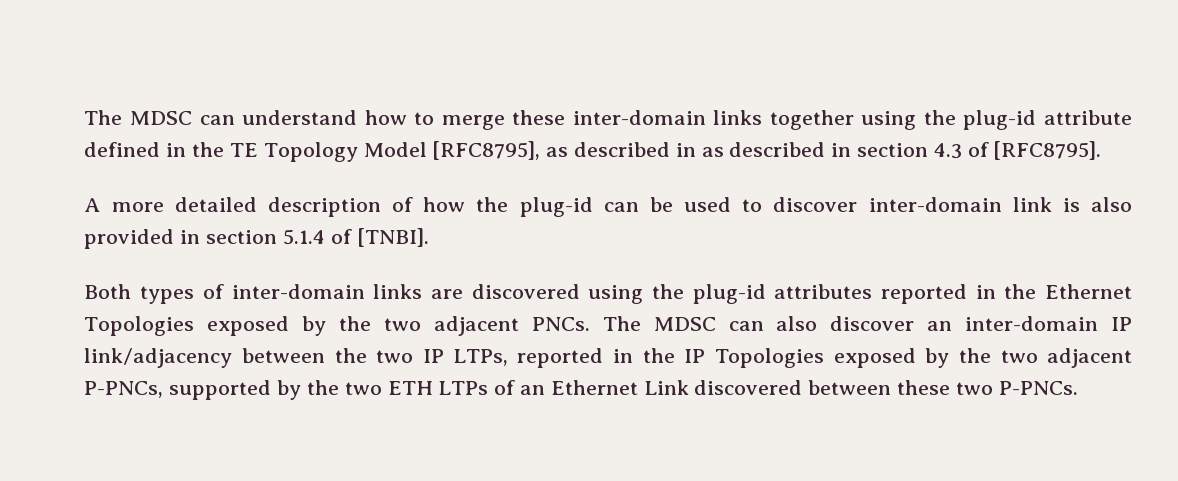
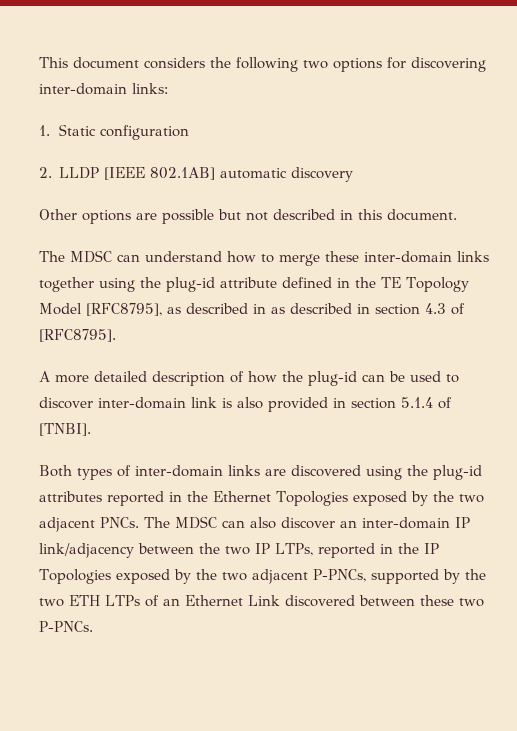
(84, 117) none -> [38,57,486,72] [38,83,168,95] [38,124,189,140] [38,167,354,182] [38,209,457,224] This document considers the following two options for discovering inter-domain links: // 1. Static configuration // 2. LLDP [IEEE 802.1AB] automatic discovery // Other options are possible but not described in this document. //

